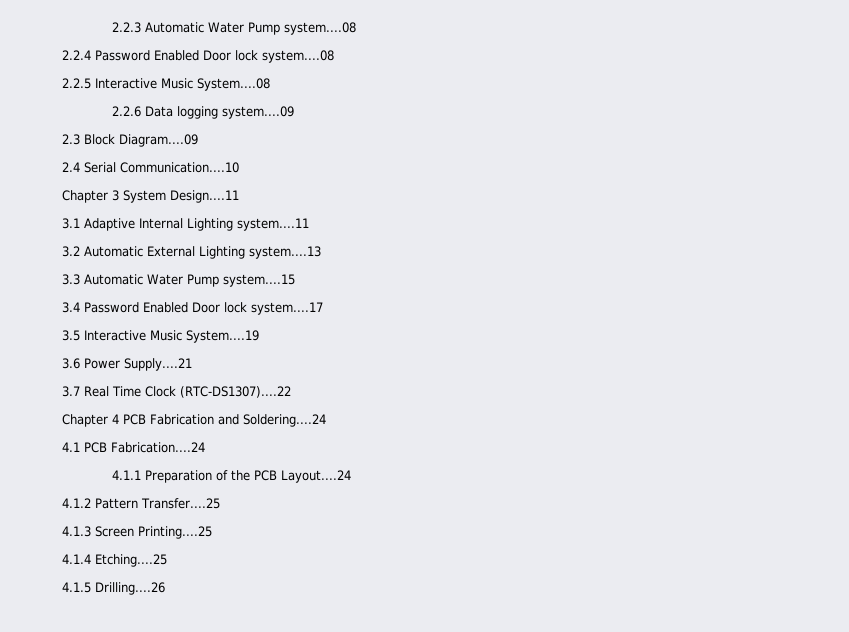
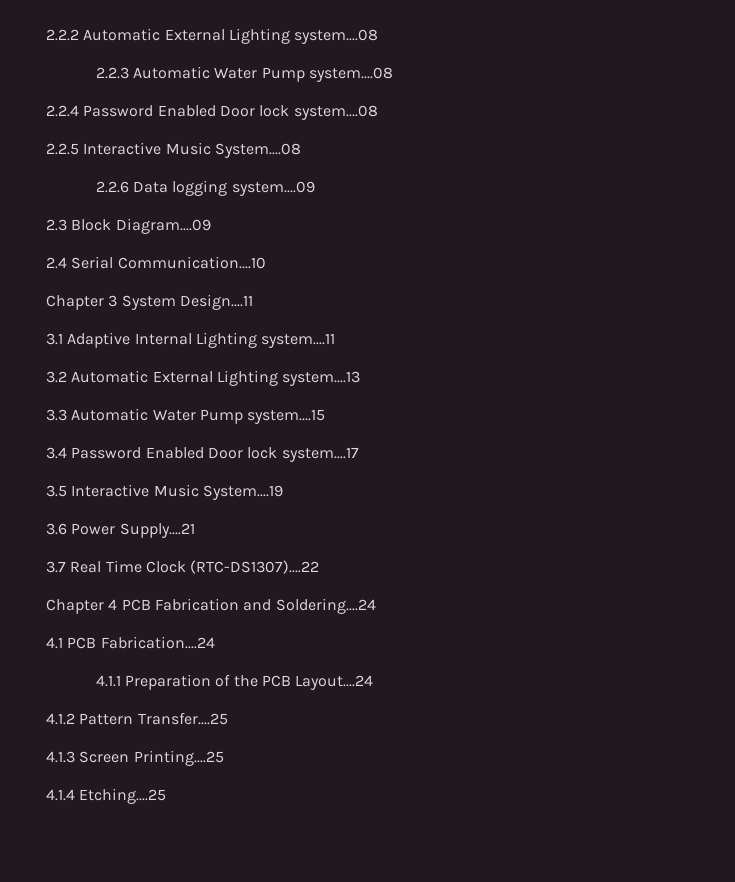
(111, 27) none -> [46,28,379,44] 2.2.2 Automatic External Lighting system....08 //
[62,582,165,595] // 4.1.5 Drilling....26 -> (167, 796) none

